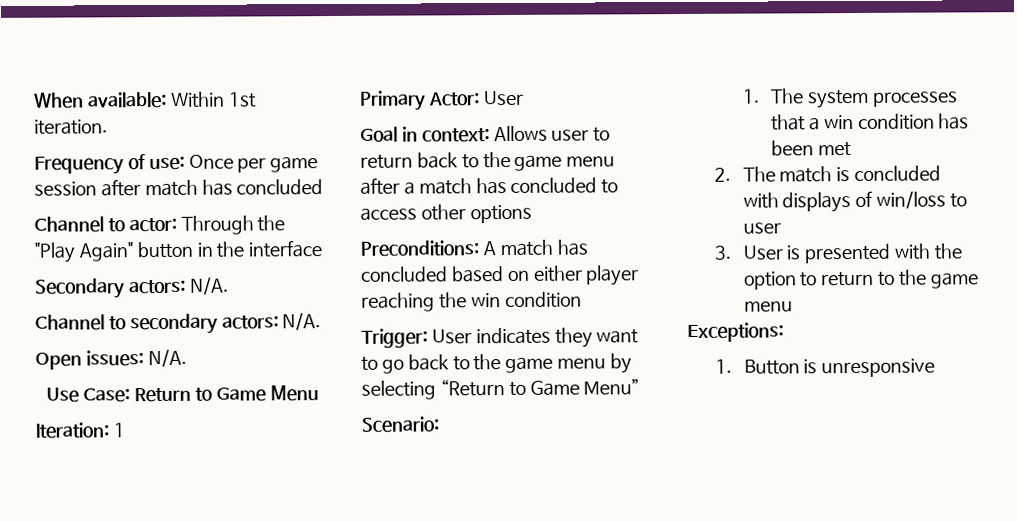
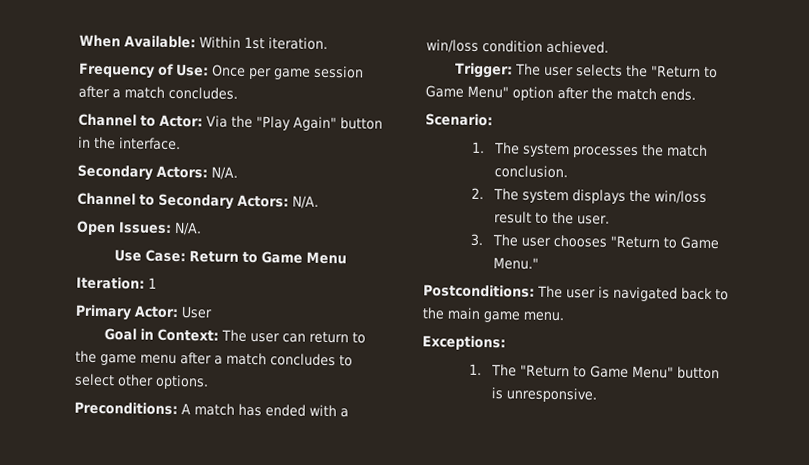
[87,91,167,109] available: -> [124,35,196,49] Available:
[148,155,185,171] use: -> [176,63,209,77] Use:
[144,179,324,197] [34,215,254,235] match has concluded // Channel to actor: Through -> [112,86,238,100] [78,113,228,128] a match concludes. // Channel to Actor: Via
[248,240,323,258] [35,278,186,299] interface // Secondary actors: -> [119,137,181,151] [77,164,208,181] interface. // Secondary Actors:
[129,313,279,335] secondary actors: -> [158,193,289,210] Secondary Actors:
[85,350,144,367] issues: -> [118,221,172,234] Issues:
[421,125,611,143] [360,152,458,169] context: Allows user to return back -> [156,328,349,344] Context: The user can return
[475,177,619,195] [360,204,532,224] [360,239,588,257] [361,265,640,286] [361,291,582,312] has concluded to access other options // Preconditions: A match has concluded based on either player reaching the win condition -> [270,353,353,367] [74,373,209,390] [74,401,349,418] [426,39,609,54] concludes to select other options. // Preconditions: A match has ended with a win/loss condition achieved.
[431,327,640,348] [361,353,633,374] [361,378,641,400] User indicates they want to go back to the game menu by selecting “Return to Game Menu” -> [514,63,718,79] [425,85,696,101] The user selects the "Return to Game Menu" option after the match ends.
[770,113,970,131] [770,140,852,157] [714,165,942,183] [742,190,968,213] [742,222,781,234] [714,243,964,264] [743,269,979,290] [743,301,793,312] [687,322,784,342] [715,358,936,378] that a win condition has been met // 2. The match is concluded with displays of win/loss to user // 3. User is presented with the option to return to the game menu // Exceptions: // 1. Button is unresponsive -> [641,144,708,157] [493,165,568,179] [470,187,707,204] [493,211,610,225] [469,233,719,250] [492,257,539,270] [423,284,729,302] [422,307,564,323] [422,335,506,351] [468,363,720,380] [490,387,597,403] the match conclusion. // 2. The system displays the win/loss result to the user. // 3. The user chooses "Return to Game Menu." // Postconditions: The user is navigated back to the main game menu. // Exceptions: // 1. The "Return to Game Menu" button is unresponsive.

